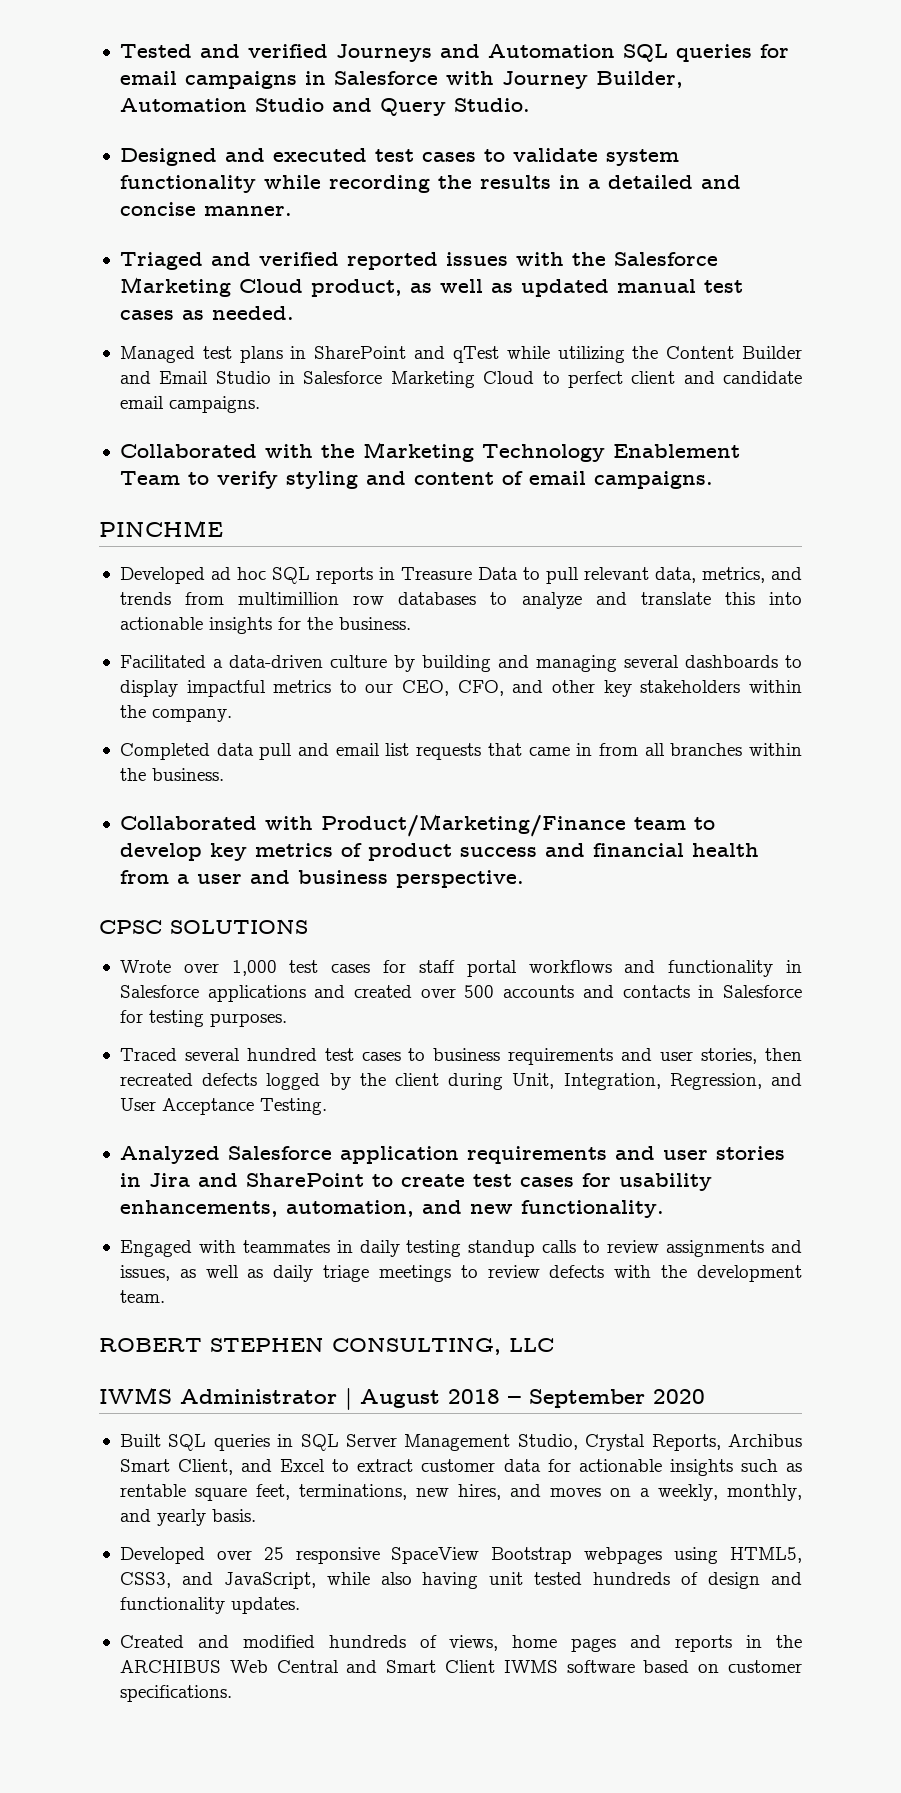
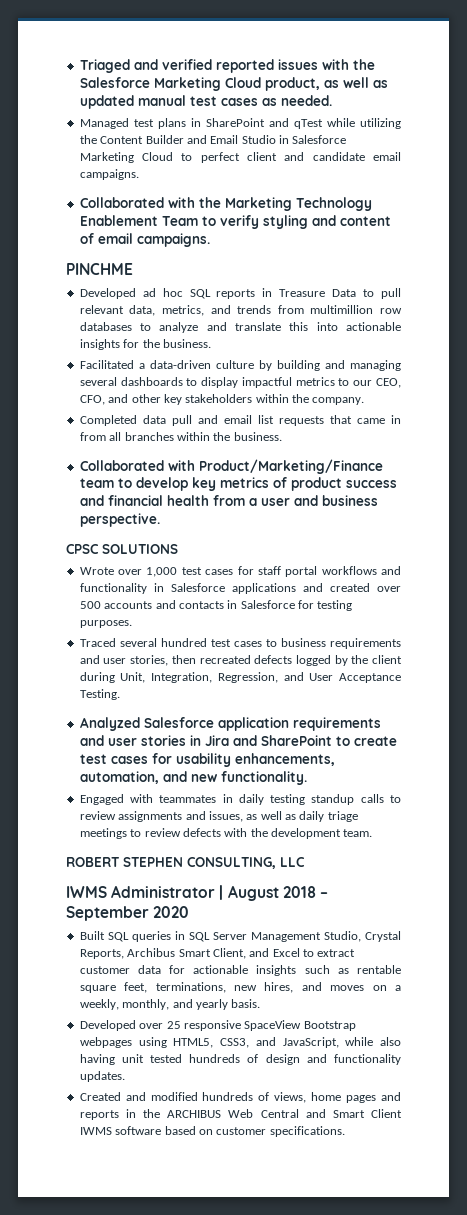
[119,44,789,62] [119,71,683,89] [119,98,530,116] [119,148,679,166] [119,175,741,193] [119,202,292,216] Tested and verified Journeys and Automation SQL queries for email campaigns in Salesforce with Journey Builder, Automation Studio and Query Studio. // Designed and executed test cases to validate system functionality while recording the results in a detailed and concise manner. // -> (79, 66) none

